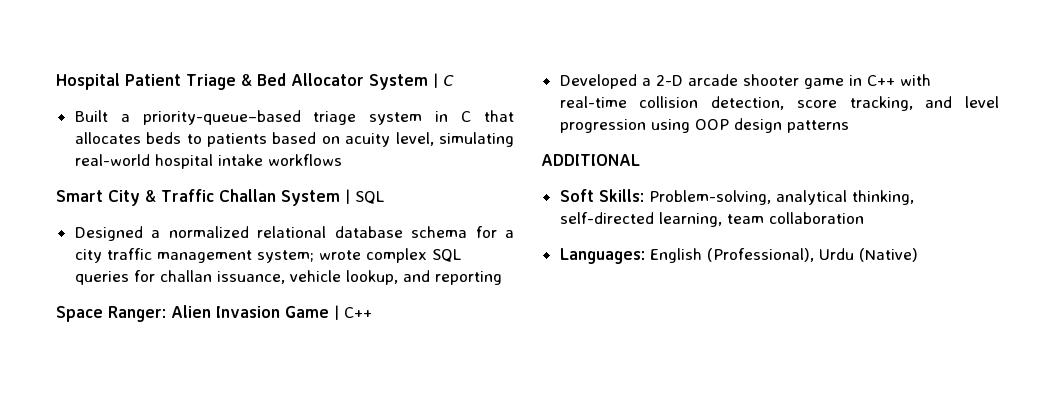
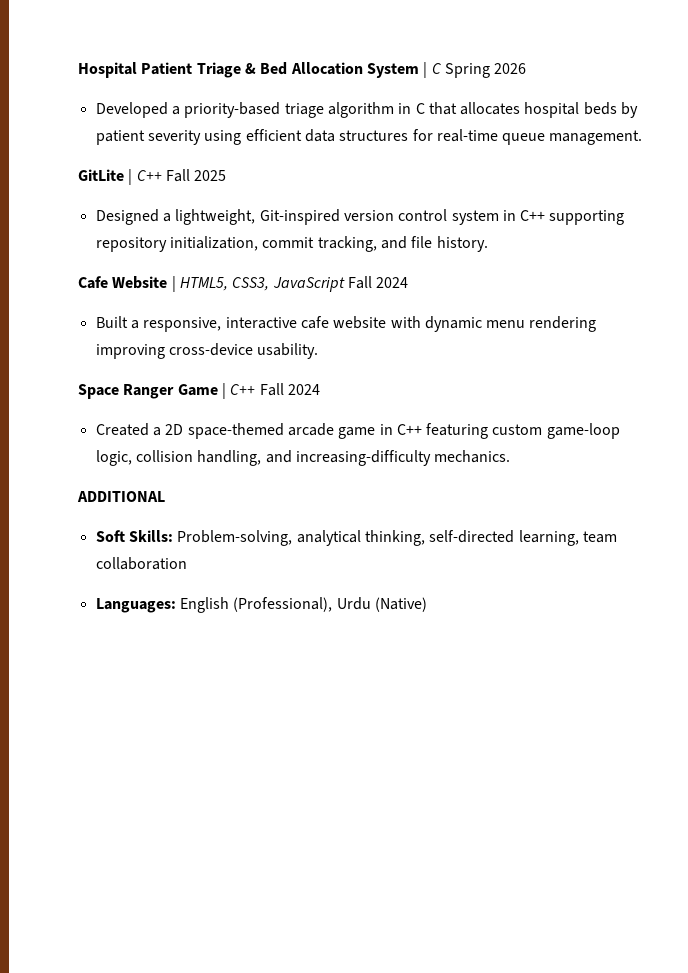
[290,73,364,86] Allocator -> [290,62,363,75] Allocation
[74,110,514,125] [74,132,515,147] [74,154,342,169] [56,189,384,206] [74,226,515,241] [74,248,461,263] [74,270,502,285] [56,305,372,322] [559,74,931,89] [559,96,1000,111] [559,118,849,133] // Built a priority-queue–based triage system in C that allocates beds to patients based on acuity level, simulating real-world hospital intake workflows // Smart City & Traffic Challan System | SQL // Designed a normalized relational database schema for a city traffic management system; wrote complex SQL queries for challan issuance, vehicle lookup, and reporting // Space Ranger: Alien Invasion Game | C++ // Developed a 2-D arcade shooter game in C++ with real-time collision detection, score tracking, and level progression using OOP design patterns -> [444,63,527,78] [95,102,639,118] [95,129,643,145] [78,169,227,185] [95,209,625,225] [95,236,488,252] [78,276,409,292] [95,316,597,332] [95,343,319,359] [78,383,320,399] [95,423,620,439] [95,450,511,466] Spring 2026 // Developed a priority-based triage algorithm in C that allocates hospital beds by patient severity using efficient data structures for real-time queue management. // GitLite | C++ Fall 2025 // Designed a lightweight, Git-inspired version control system in C++ supporting repository initialization, commit tracking, and file history. // Cafe Website | HTML5, CSS3, JavaScript Fall 2024 // Built a responsive, interactive cafe website with dynamic menu rendering improving cross-device usability. // Space Ranger Game | C++ Fall 2024 // Created a 2D space-themed arcade game in C++ featuring custom game-loop logic, collision handling, and increasing-difficulty mechanics.

